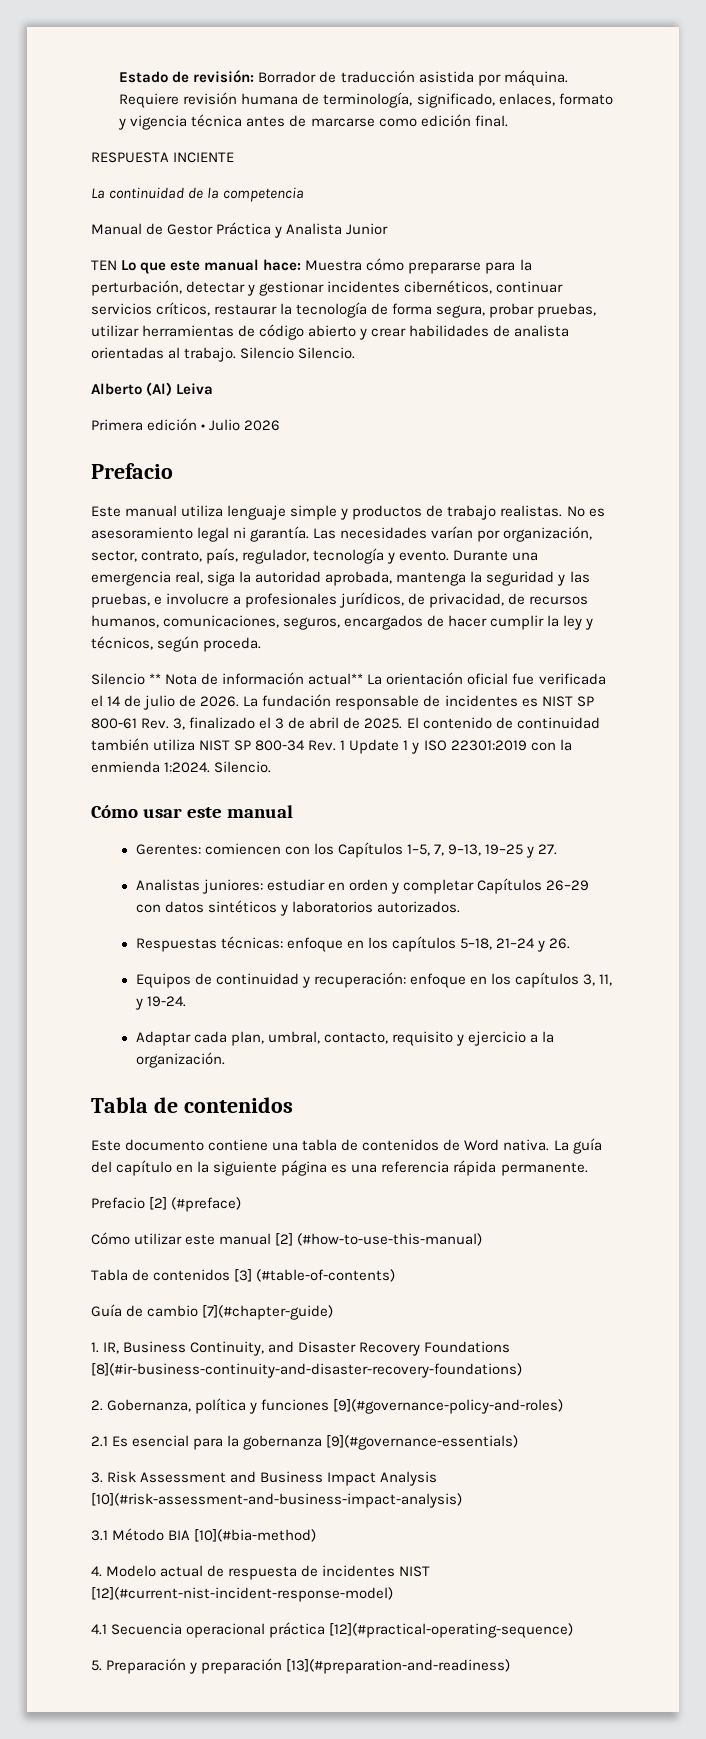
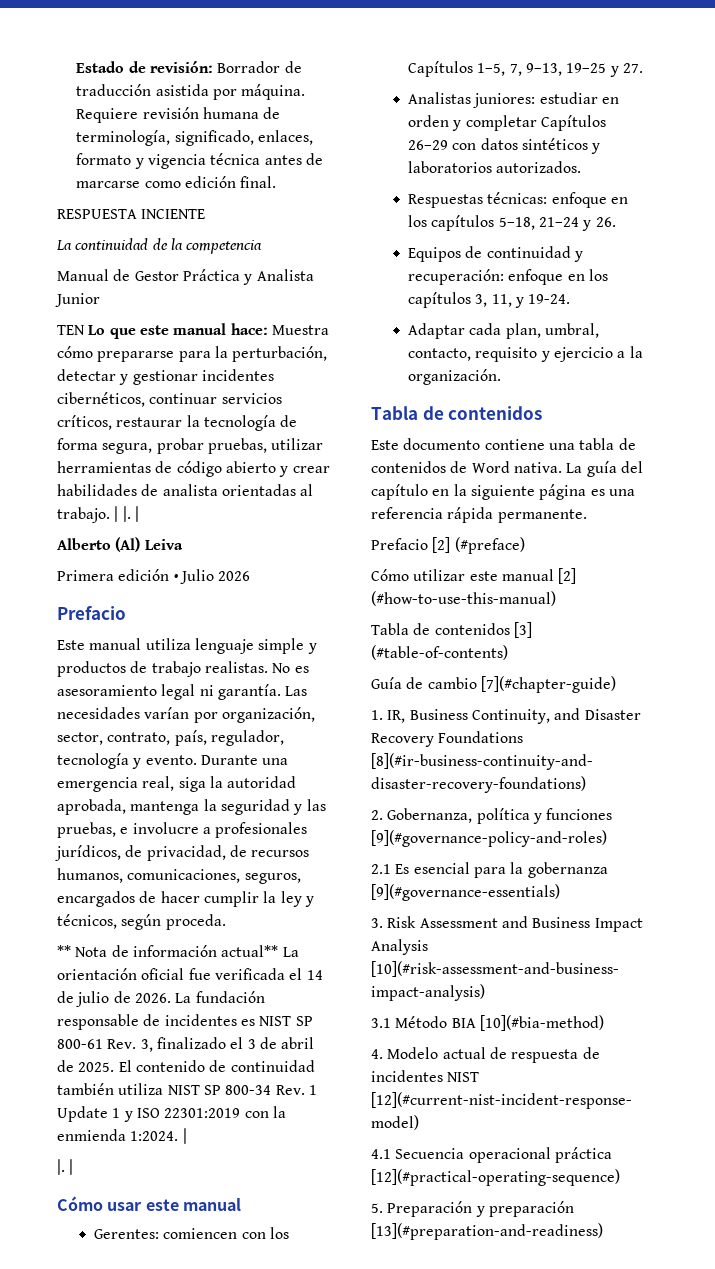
[240,347,356,359] Silencio Silencio. -> [114,506,139,522] | |. |
[91,673,145,685] Silencio -> (226, 922) none
[214,761,272,773] Silencio. -> [182,1128,187,1144] [57,1159,74,1175] | // |. |

